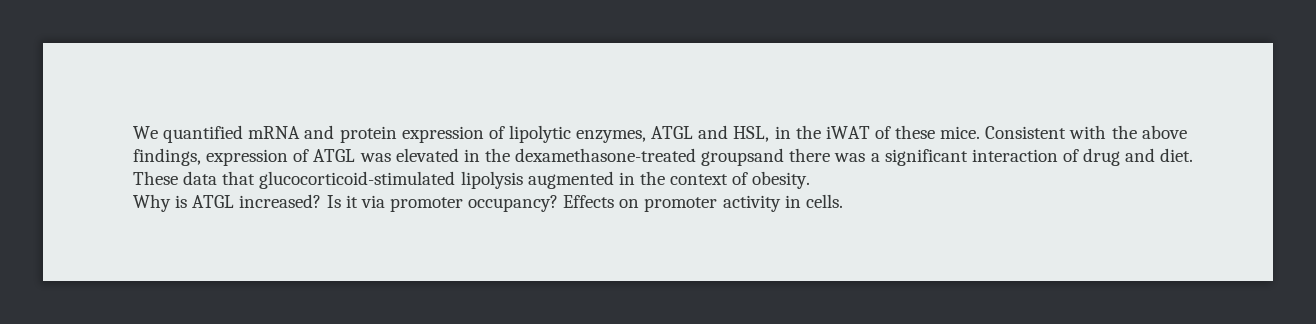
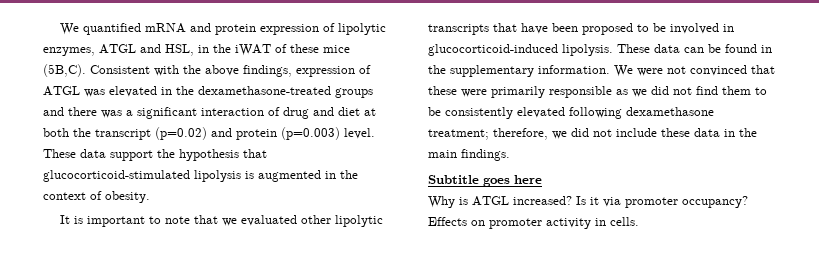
[940,126,981,139] mice. -> [323,45,350,53] [43,64,86,77] mice (5B,C).
[701,148,785,166] groupsand -> [335,88,373,98] [43,107,64,116] groups and
[1160,148,1194,162] [133,171,218,185] diet. These data -> [338,107,376,116] [43,127,375,140] [43,149,239,161] diet at both the transcript (p=0.02) and protein (p=0.003) level. These data support the hypothesis
(523, 180) none -> [245,171,254,179] is
(811, 180) none -> [60,215,384,227] [428,23,734,35] [428,44,772,56] [428,65,775,77] [428,86,767,98] [428,107,714,119] [428,128,757,140] [428,149,510,161] [428,175,542,187] // It is important to note that we evaluated other lipolytic transcripts that have been proposed to be involved in glucocorticoid-induced lipolysis. These data can be found in the supplementary information. We were not convinced that these were primarily responsible as we did not find them to be consistently elevated following dexamethasone treatment; therefore, we did not include these data in the main findings. // Subtitle goes here

